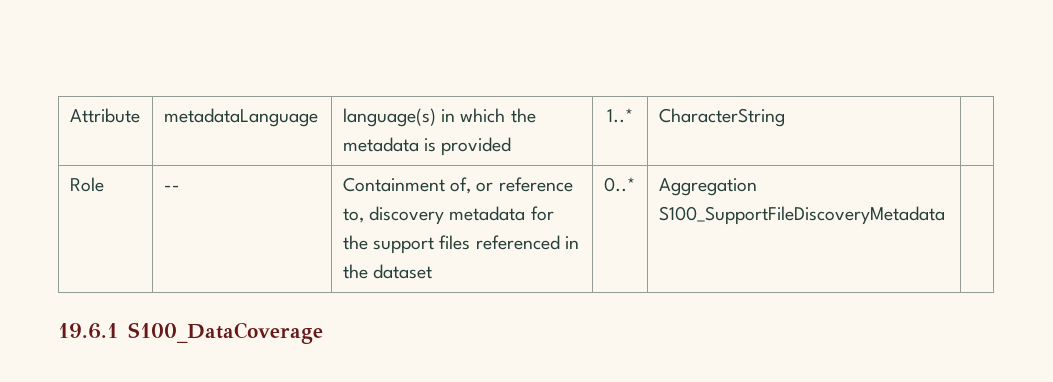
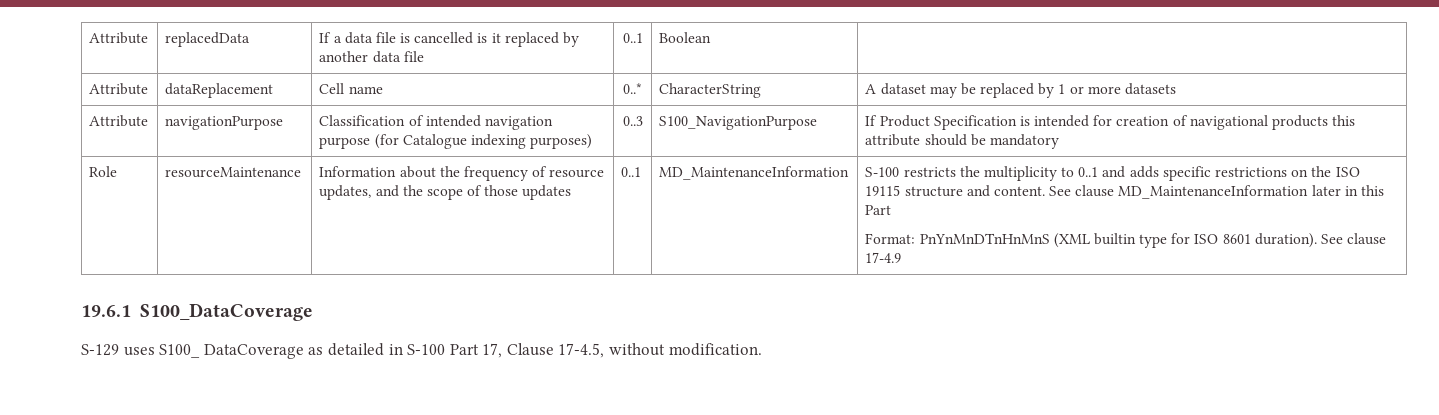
[69,108,140,123] [163,108,318,127] [342,108,536,127] [342,137,512,156] [607,108,633,123] [658,108,785,127] [69,177,104,192] [163,185,180,191] [342,177,573,194] [342,206,554,225] [342,235,579,254] [342,264,433,279] [603,177,635,192] [658,178,757,196] [658,206,945,225] [58,322,323,344] Attribute | metadataLanguage | language(s) in which the metadata is provided | 1..* | CharacterString | // Role | -- | Containment of, or reference to, discovery metadata for the support files referenced in the dataset | 0..* | Aggregation S100_SupportFileDiscoveryMetadata | // 19.6.1 S100_DataCoverage -> [89,32,149,44] [165,32,251,47] [319,32,580,47] [319,51,424,63] [622,33,643,43] [659,32,712,43] [89,83,149,95] [165,83,274,98] [319,83,383,94] [623,83,642,94] [659,83,762,98] [865,83,1177,98] [89,115,149,127] [165,116,284,130] [319,115,553,130] [319,134,593,149] [622,116,643,126] [659,116,818,130] [865,115,1356,130] [865,134,1059,149] [89,166,118,177] [165,167,302,178] [319,166,605,181] [319,185,572,200] [621,167,642,177] [659,166,850,180] [865,166,1360,181] [865,185,1385,199] [865,205,892,215] [865,233,1387,248] [865,252,902,263] [81,303,313,321] [81,343,762,359] Attribute | replacedData | If a data file is cancelled is it replaced by another data file | 0..1 | Boolean | // Attribute | dataReplacement | Cell name | 0..* | CharacterString | A dataset may be replaced by 1 or more datasets // Attribute | navigationPurpose | Classification of intended navigation purpose (for Catalogue indexing purposes) | 0..3 | S100_NavigationPurpose | If Product Specification is intended for creation of navigational products this attribute should be mandatory // Role | resourceMaintenance | Information about the frequency of resource updates, and the scope of those updates | 0..1 | MD_MaintenanceInformation | S-100 restricts the multiplicity to 0..1 and adds specific restrictions on the ISO 19115 structure and content. See clause MD_MaintenanceInformation later in this Part // Format: PnYnMnDTnHnMnS (XML builtin type for ISO 8601 duration). See clause 17-4.9 // 19.6.1 S100_DataCoverage // S-129 uses S100_ DataCoverage as detailed in S-100 Part 17, Clause 17-4.5, without modification.

